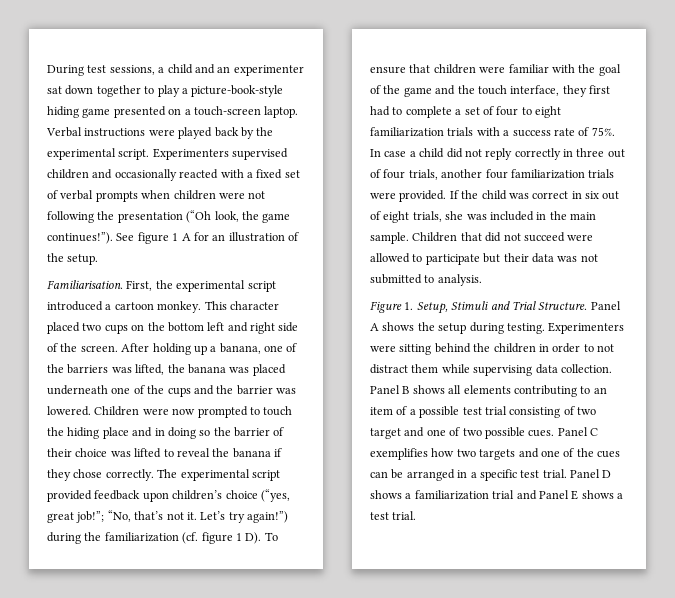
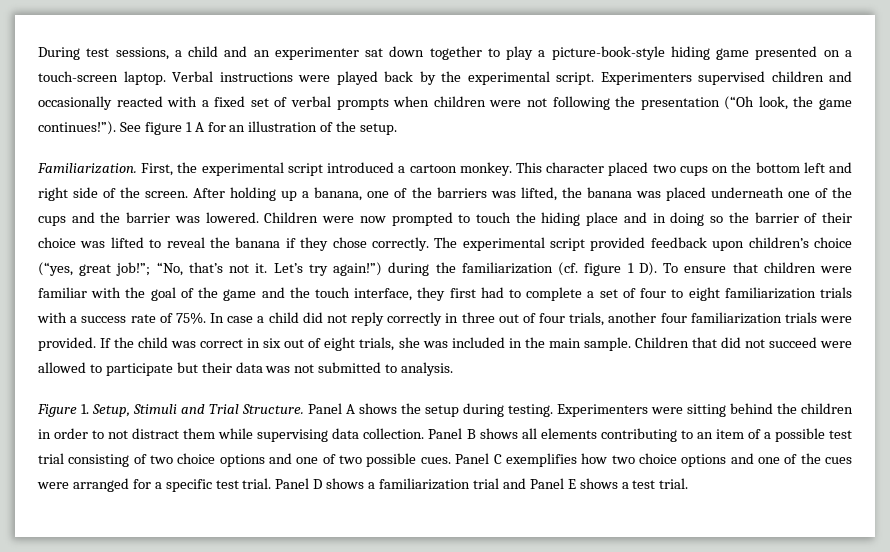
[47,280,123,289] Familiarisation. -> [37,163,137,174] Familiarization.
[370,428,401,439] target -> [177,453,265,467] choice options
[479,449,516,460] targets -> [638,453,727,467] choice options
[370,469,468,481] can be arranged in -> [37,478,151,492] were arranged for

